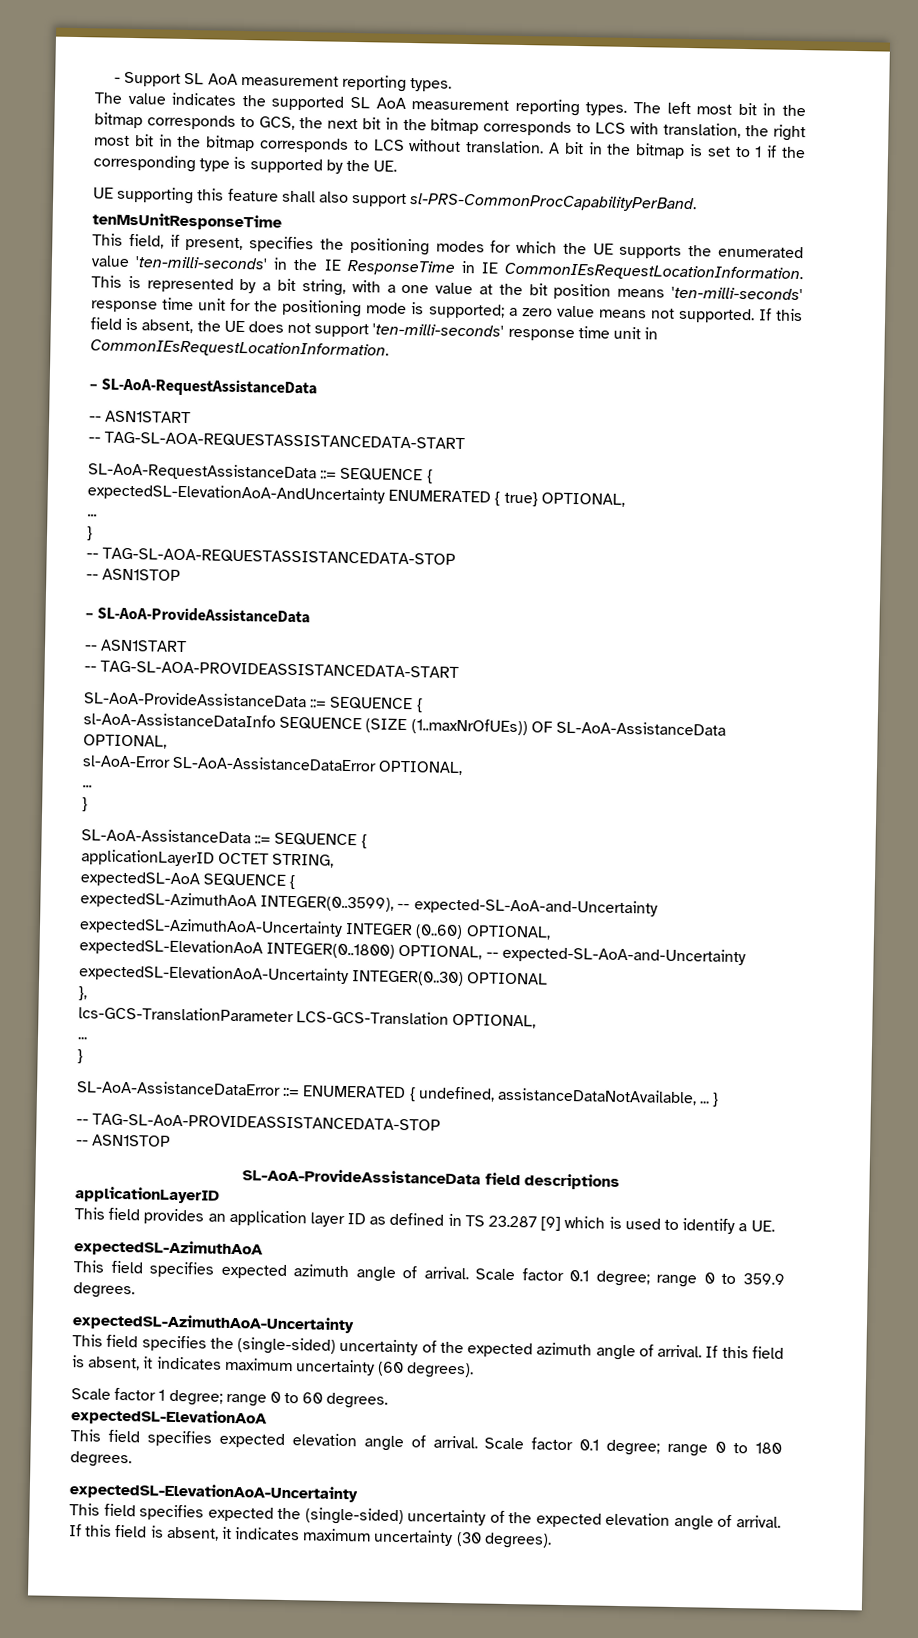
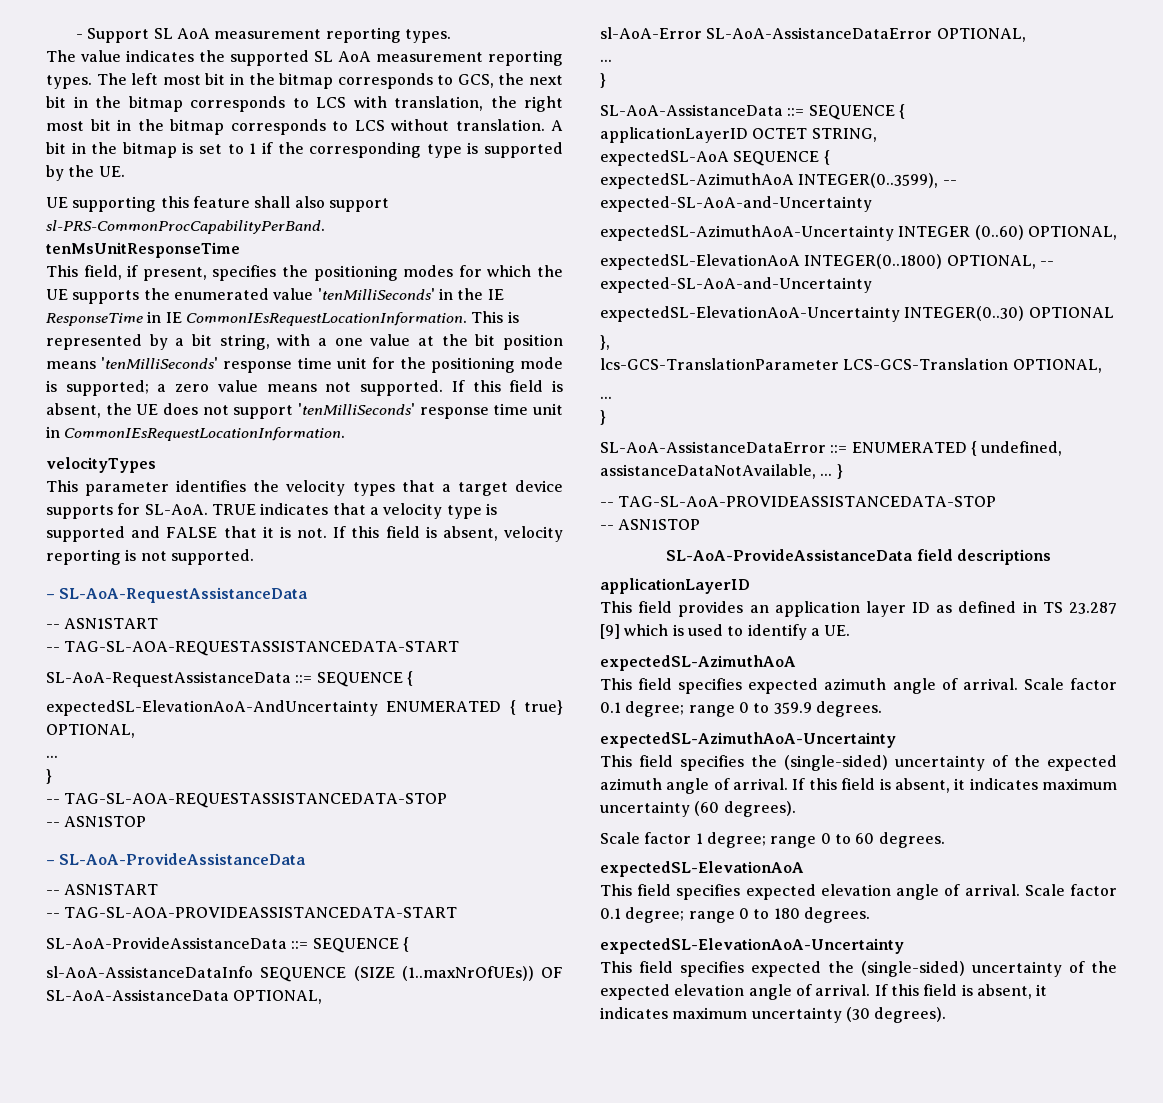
[135,256,269,270] 'ten-milli-seconds' -> [317,288,435,300] 'tenMilliSeconds'
[671,286,803,301] 'ten-milli-seconds' -> [101,357,218,369] 'tenMilliSeconds'
[372,323,505,337] 'ten-milli-seconds' -> [298,403,415,415] 'tenMilliSeconds'
(389, 349) none -> [46,457,156,473] [46,480,563,496] [46,503,497,519] [46,526,563,542] [46,549,254,565] // velocityTypes // This parameter identifies the velocity types that a target device supports for SL-AoA. TRUE indicates that a velocity type is supported and FALSE that it is not. If this field is absent, velocity reporting is not supported.

